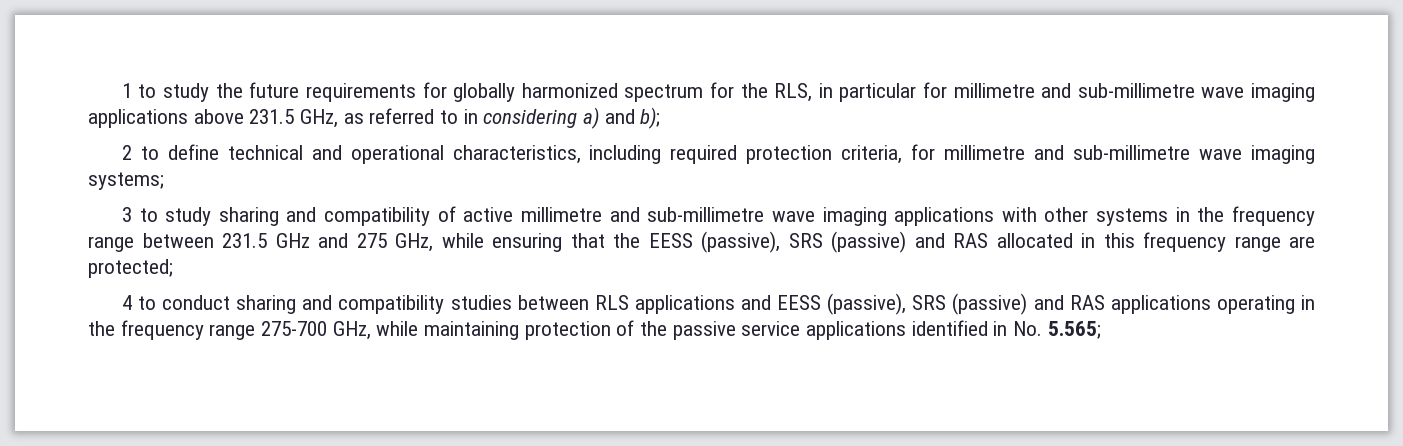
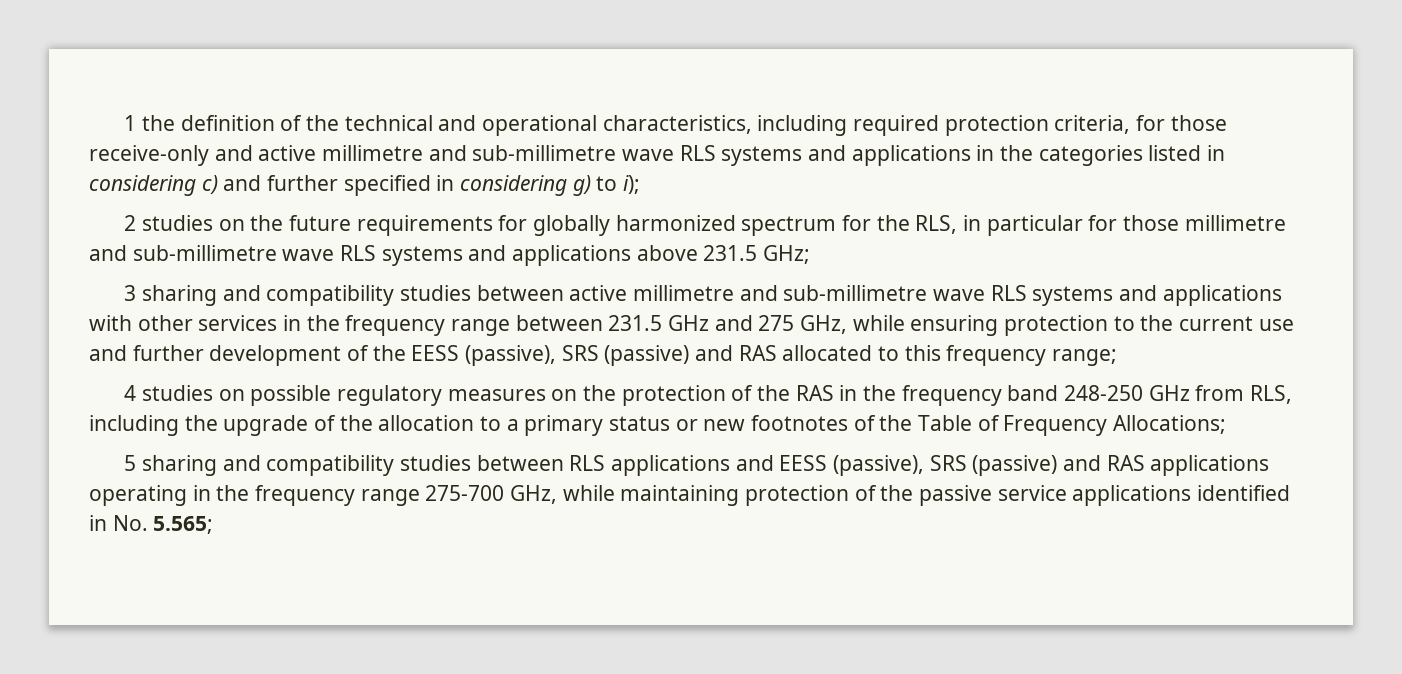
[138,83,210,102] to study -> [141,115,1227,136] [89,145,1226,166] [89,175,641,196] [124,215,245,231] the definition of the technical and operational characteristics, including required protection criteria, for those receive-only and active millimetre and sub-millimetre wave RLS systems and applications in the categories listed in considering c) and further specified in considering g) to i); // 2 studies on
[953,83,1315,102] [88,107,661,129] [121,144,1315,164] [88,172,164,190] millimetre and sub-millimetre wave imaging applications above 231.5 GHz, as referred to in considering a) and b); // 2 to define technical and operational characteristics, including required protection criteria, for millimetre and sub-millimetre wave imaging systems; -> [1123,215,1286,231] [89,245,811,266] those millimetre and sub-millimetre wave RLS systems and applications above 231.5 GHz;
[139,206,887,226] to study sharing and compatibility of active millimetre and sub-millimetre wave imaging -> [141,285,1157,306] sharing and compatibility studies between active millimetre and sub-millimetre wave RLS systems and
[1096,208,1169,226] systems -> [198,315,278,331] services
[570,233,605,248] that -> [1004,315,1294,336] [89,345,370,366] protection to the current use and further development of
[1081,233,1095,248] in -> [878,346,900,361] to
[1234,236,1315,252] [88,259,173,278] [121,295,231,310] range are protected; // 4 to conduct -> [1052,349,1118,366] [124,385,1293,406] [89,415,1227,436] [124,455,137,471] range; // 4 studies on possible regulatory measures on the protection of the RAS in the frequency band 248-250 GHz from RLS, including the upgrade of the allocation to a primary status or new footnotes of the Table of Frequency Allocations; // 5

